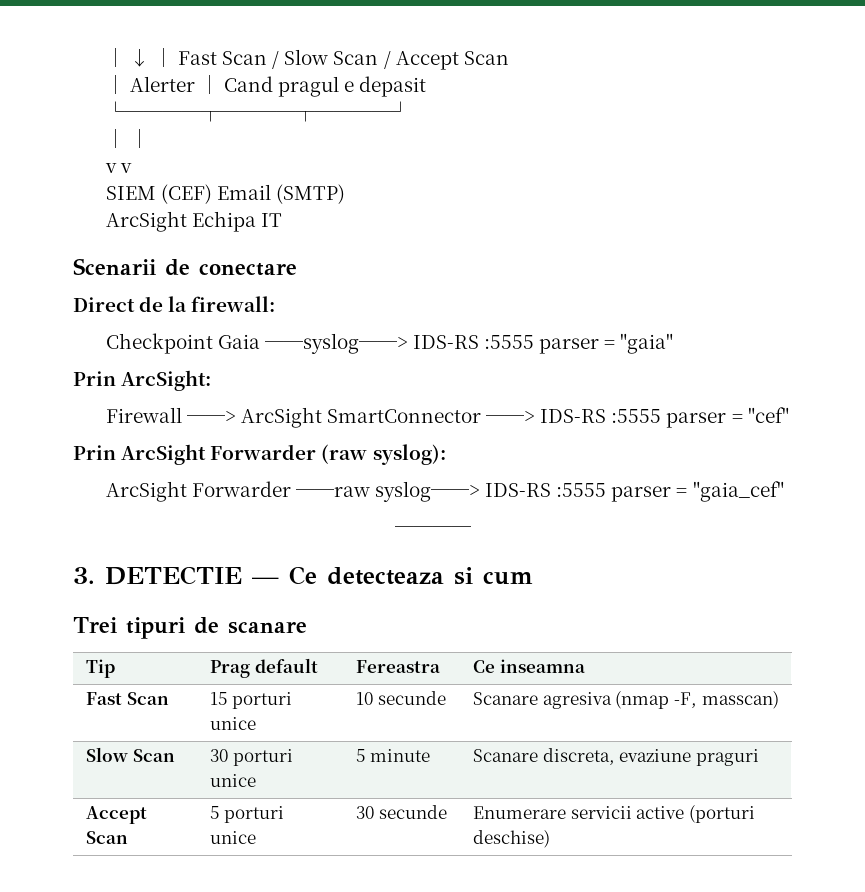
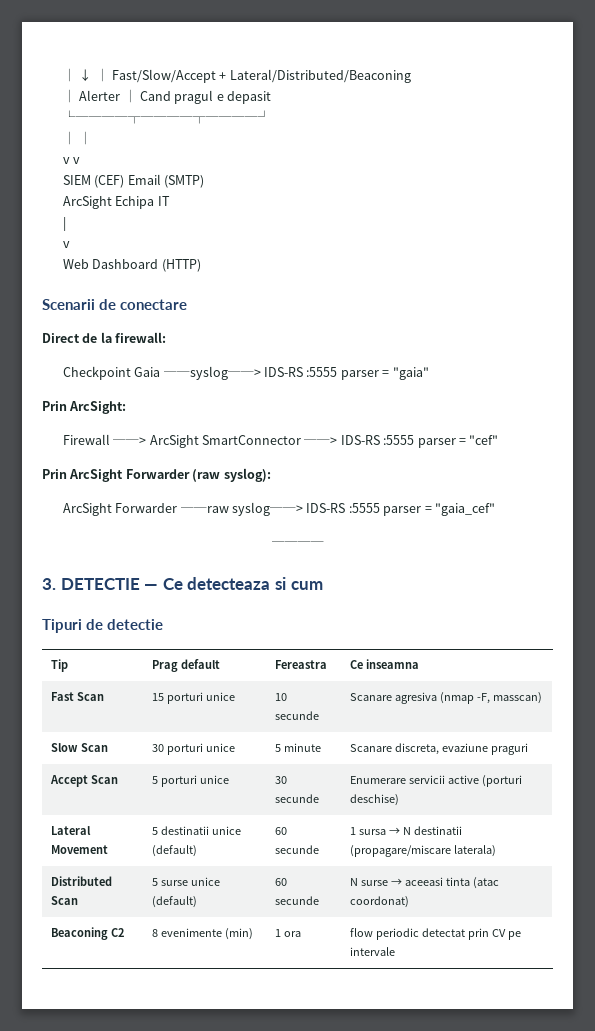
[177,49,509,70] Fast Scan / Slow Scan / Accept Scan -> [112,69,411,83] Fast/Slow/Accept + Lateral/Distributed/Beaconing
(282, 220) none -> [62,217,66,231] [62,241,70,248] [62,259,201,272] // | // v // Web Dashboard (HTTP)
[73,617,307,639] Trei tipuri de scanare -> [42,619,163,633] Tipuri de detectie
(551, 839) none -> [51,826,92,835] [51,845,109,854] [152,826,242,835] [152,845,198,857] [275,827,288,835] [275,845,320,854] [350,826,463,835] [350,845,497,857] [51,876,113,886] [51,896,79,905] [152,877,221,886] [152,896,198,908] [275,878,288,886] [275,896,320,905] [350,877,499,889] [350,896,410,908] [51,927,125,940] [152,928,254,940] [275,929,302,937] [350,928,521,940] [350,947,396,956] // Lateral Movement | 5 destinatii unice (default) | 60 secunde | 1 sursa → N destinatii (propagare/miscare laterala) // Distributed Scan | 5 surse unice (default) | 60 secunde | N surse → aceeasi tinta (atac coordonat) // Beaconing C2 | 8 evenimente (min) | 1 ora | flow periodic detectat prin CV pe intervale

